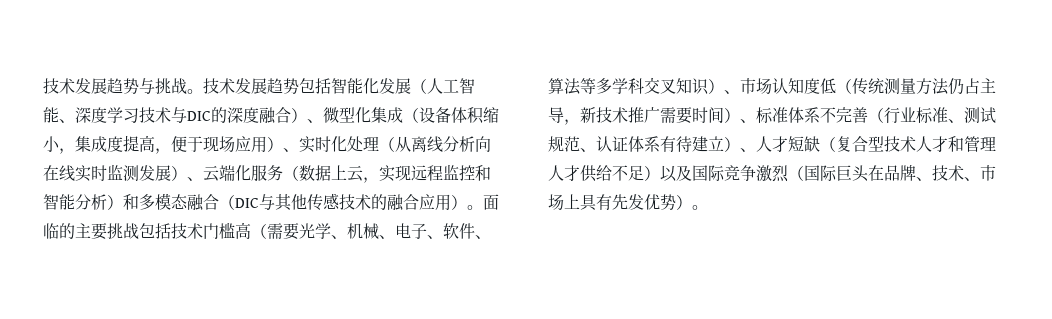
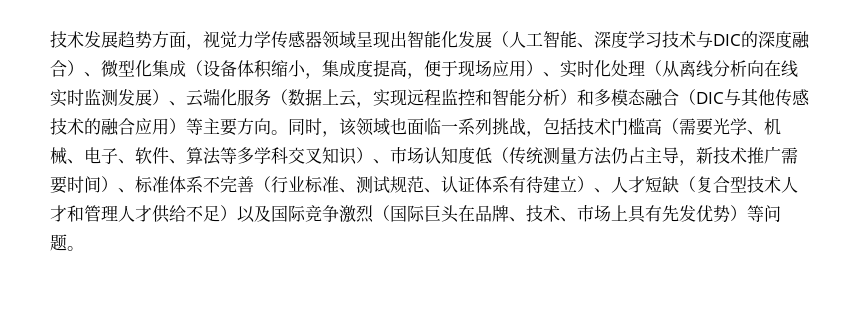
[43,78,331,95] 技术发展趋势与挑战。技术发展趋势包括 -> [50,31,407,50] 技术发展趋势方面，视觉力学传感器领域呈现出
[467,194,499,210] [43,223,139,240] 。面临的主要挑战 -> [186,118,543,137] 等主要方向。同时，该领域也面临一系列挑战，
(692, 202) none -> [747,205,781,222] [50,234,67,251] 等问题

